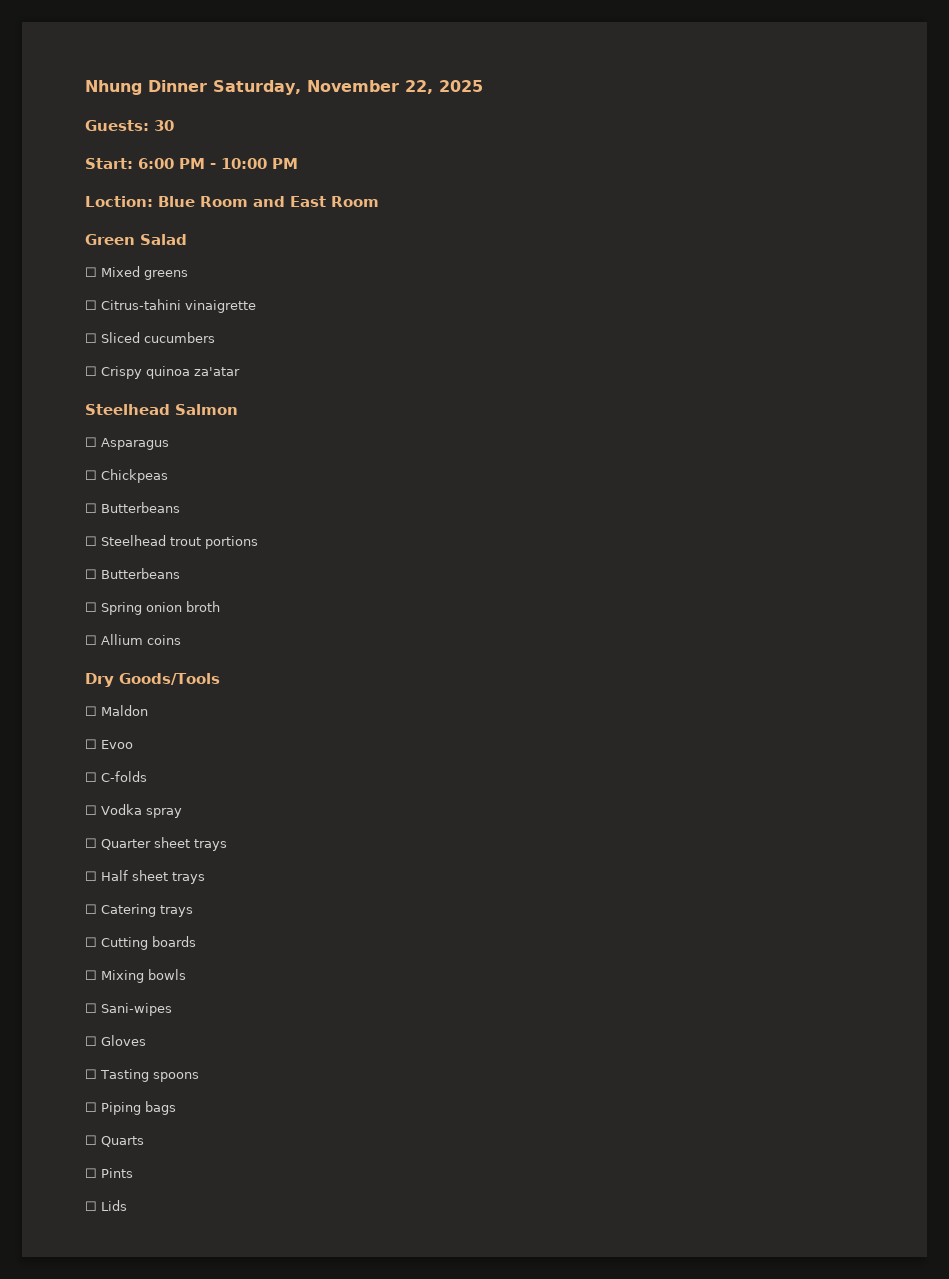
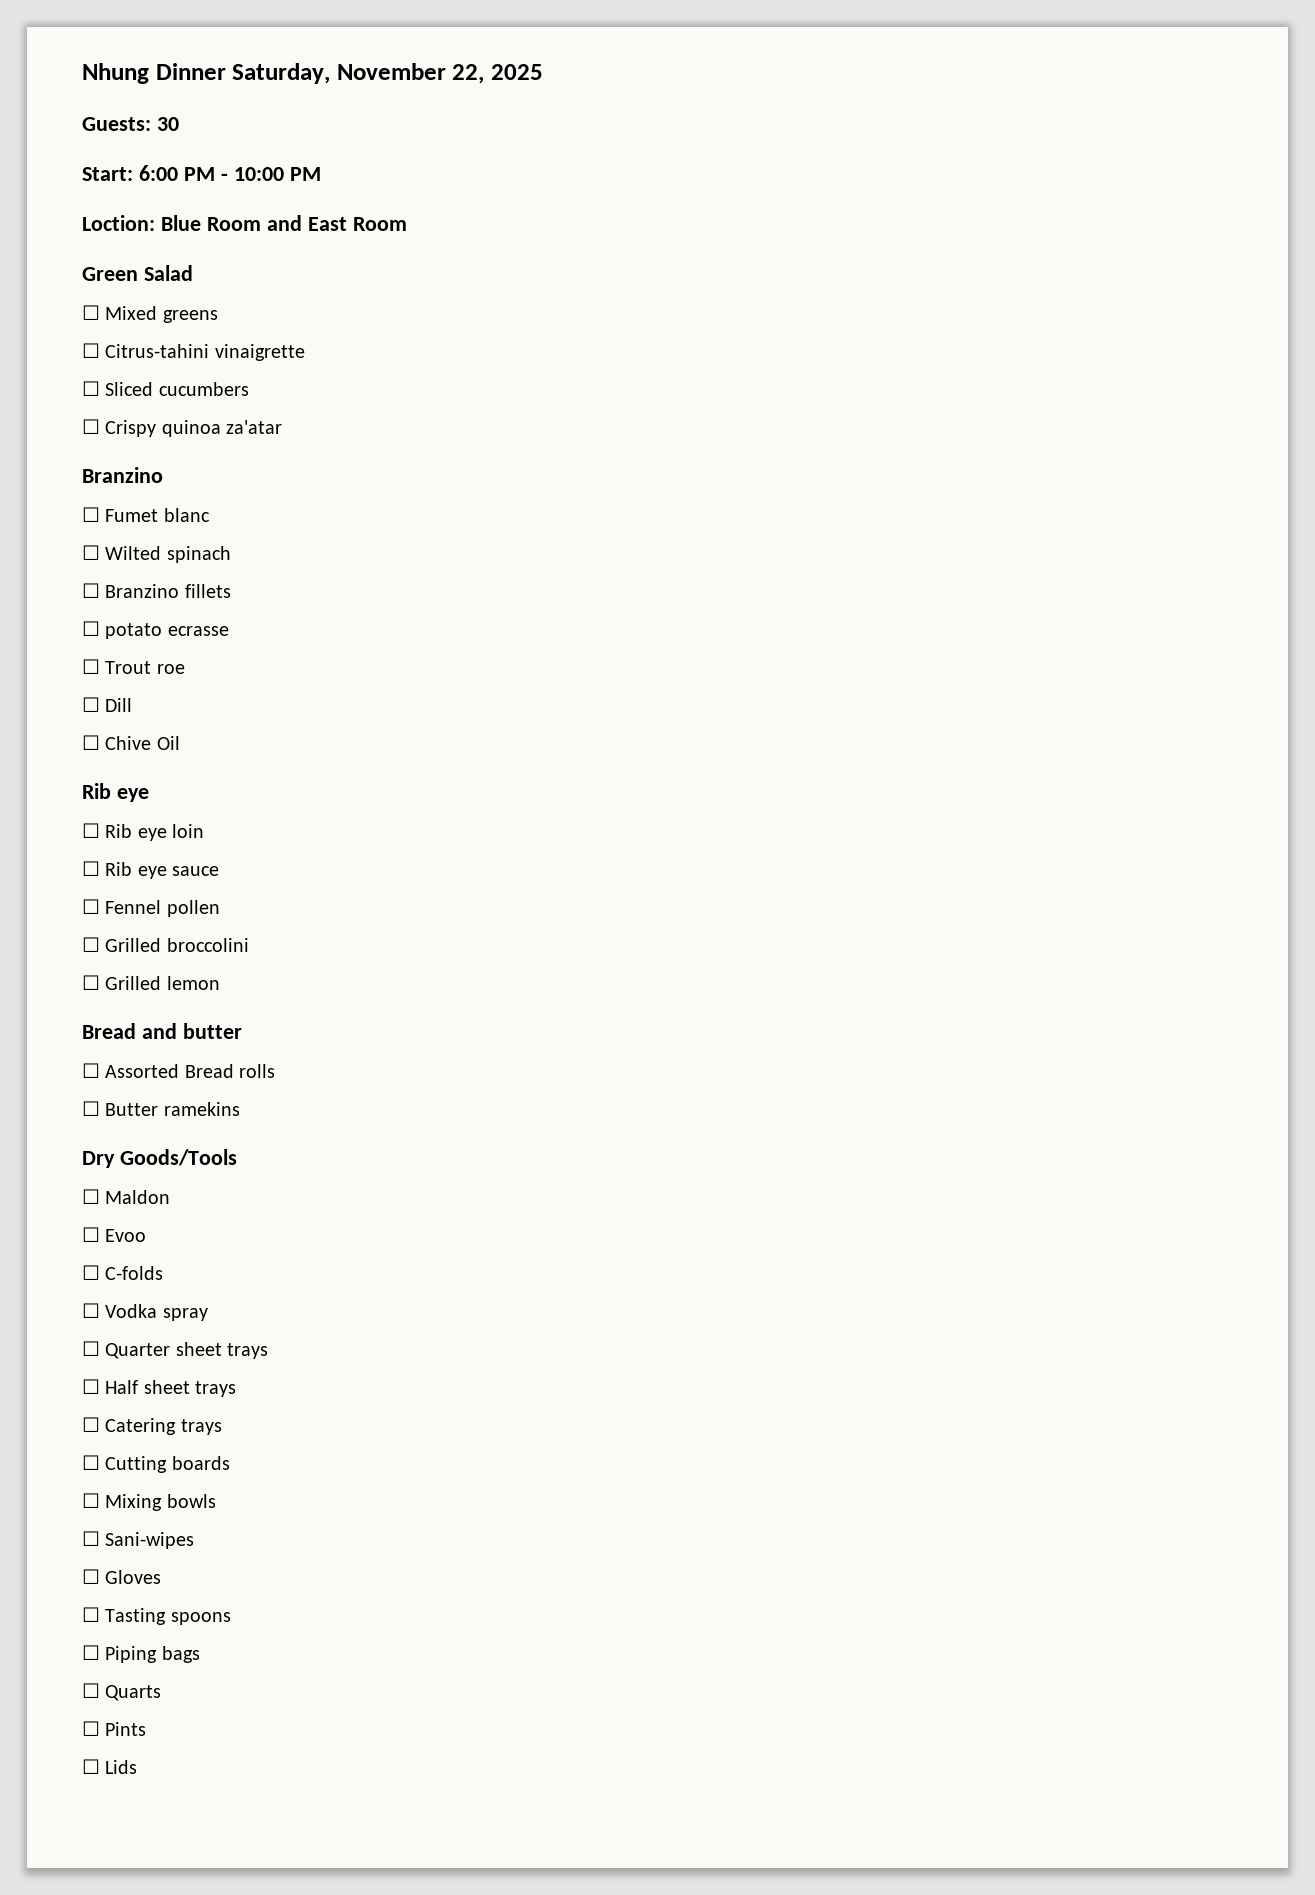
[85,404,238,415] [85,437,169,450] [85,469,168,483] [85,502,180,513] [85,535,258,549] [85,568,180,579] [85,601,220,615] [85,634,181,645] Steelhead Salmon // ☐ Asparagus // ☐ Chickpeas // ☐ Butterbeans // ☐ Steelhead trout portions // ☐ Butterbeans // ☐ Spring onion broth // ☐ Allium coins -> [82,467,163,483] [82,507,210,522] [82,545,231,563] [82,583,231,598] [82,621,229,639] [82,659,185,674] [82,697,133,712] [82,735,180,750] [82,783,149,802] [82,823,205,841] [82,861,220,879] [82,899,220,917] [82,937,249,952] [82,975,220,990] [82,1023,242,1039] [82,1063,276,1078] [82,1101,240,1116] Branzino // ☐ Fumet blanc // ☐ Wilted spinach // ☐ Branzino fillets // ☐ potato ecrasse // ☐ Trout roe // ☐ Dill // ☐ Chive Oil // Rib eye // ☐ Rib eye loin // ☐ Rib eye sauce // ☐ Fennel pollen // ☐ Grilled broccolini // ☐ Grilled lemon // Bread and butter // ☐ Assorted Bread rolls // ☐ Butter ramekins

